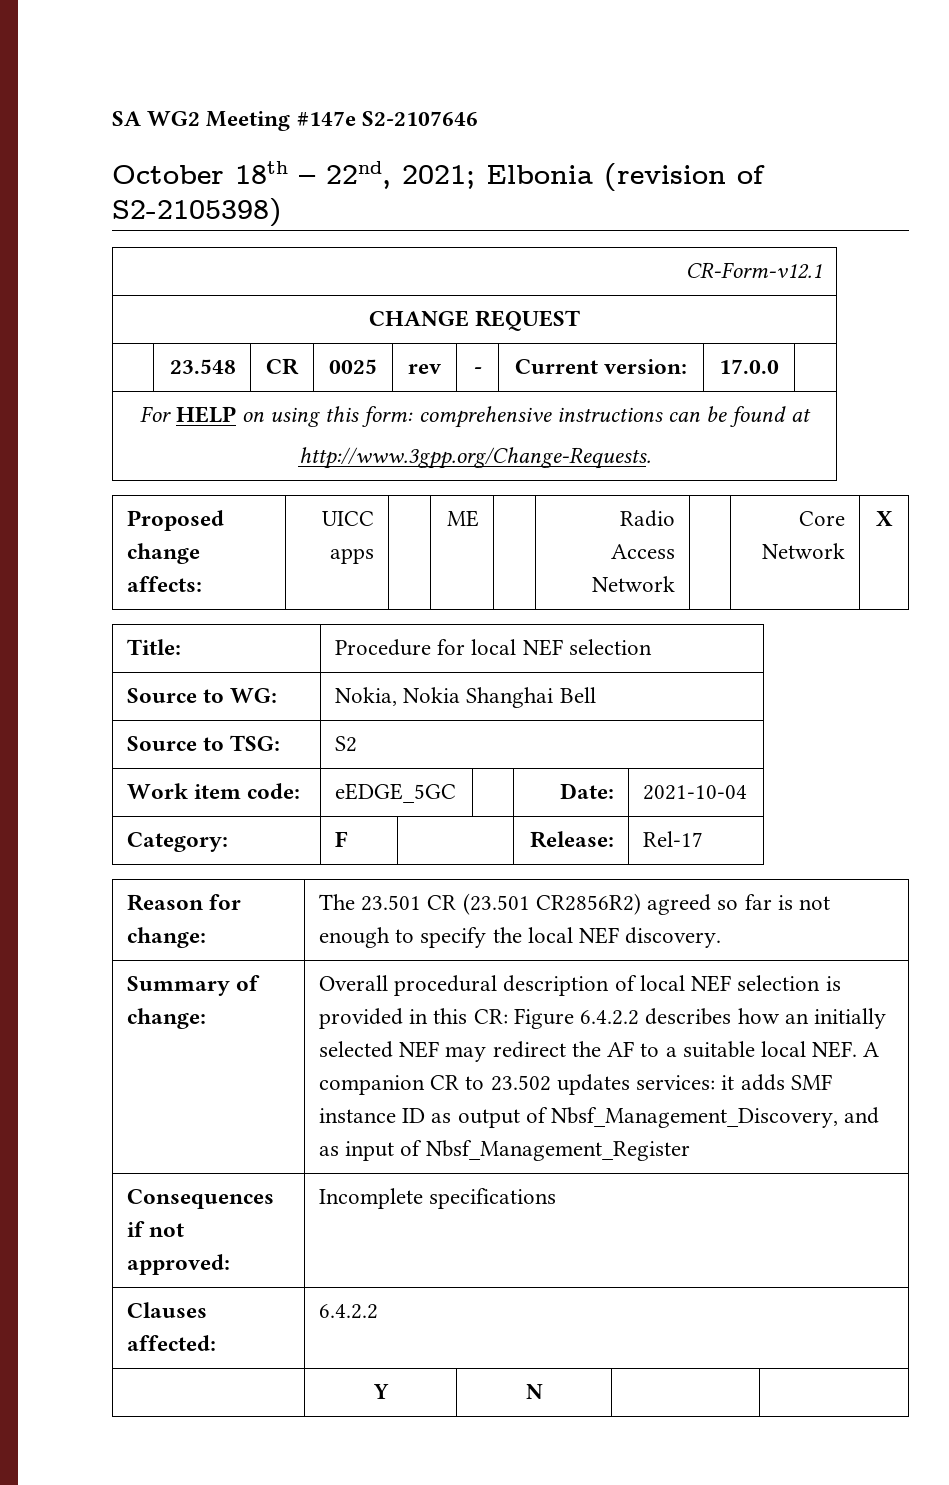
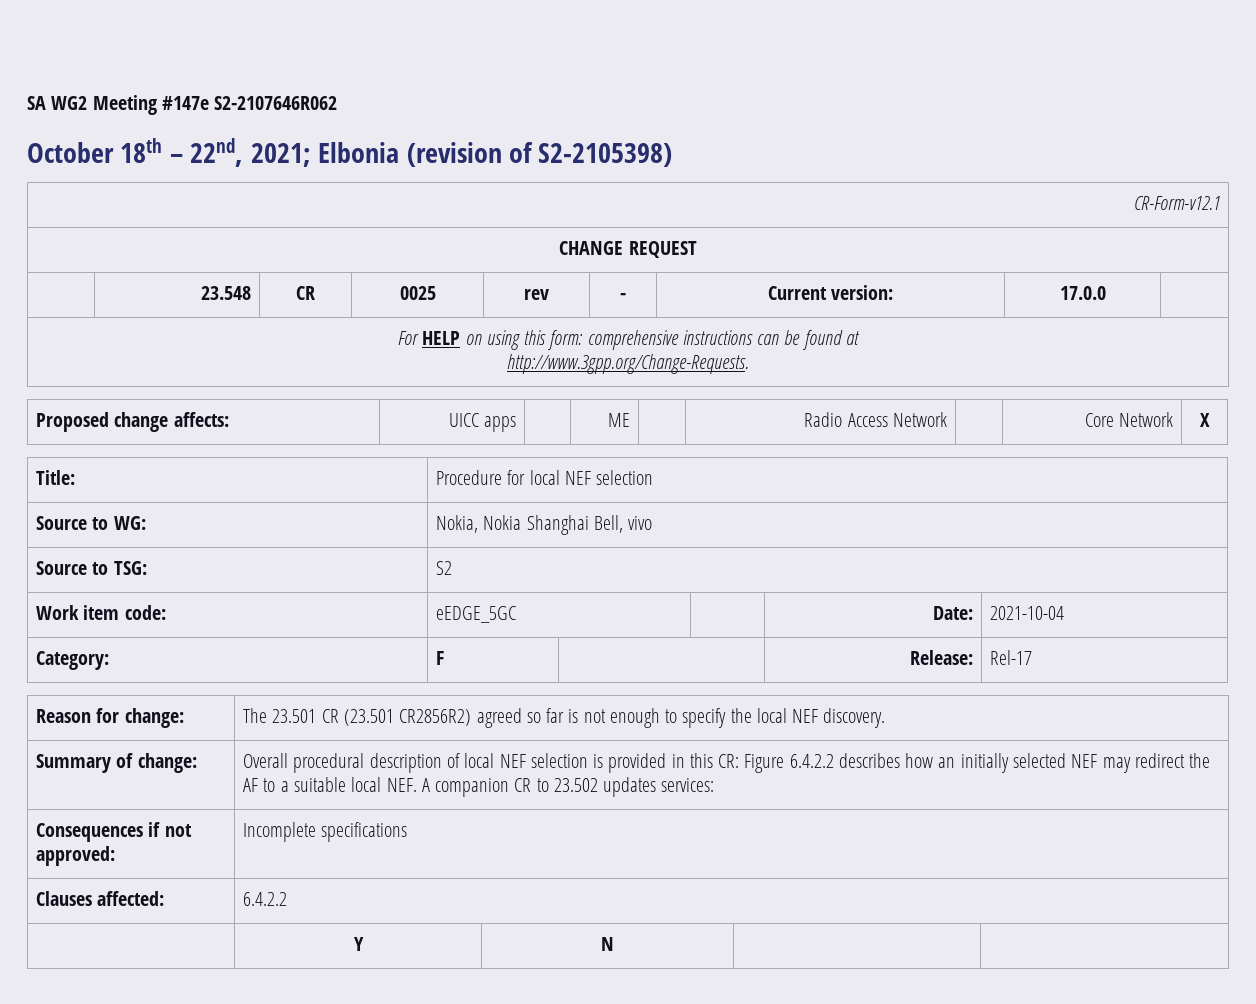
[361,111,478,126] S2-2107646 -> [214,96,338,110] S2-2107646R062
[559,687,596,703] Bell -> [594,515,653,533] Bell, vivo
[721,1074,832,1091] [319,1107,880,1128] [319,1140,690,1161] it adds SMF instance ID as output of Nbsf_Management_Discovery, and as input of Nbsf_Management_Register -> (715, 785) none

